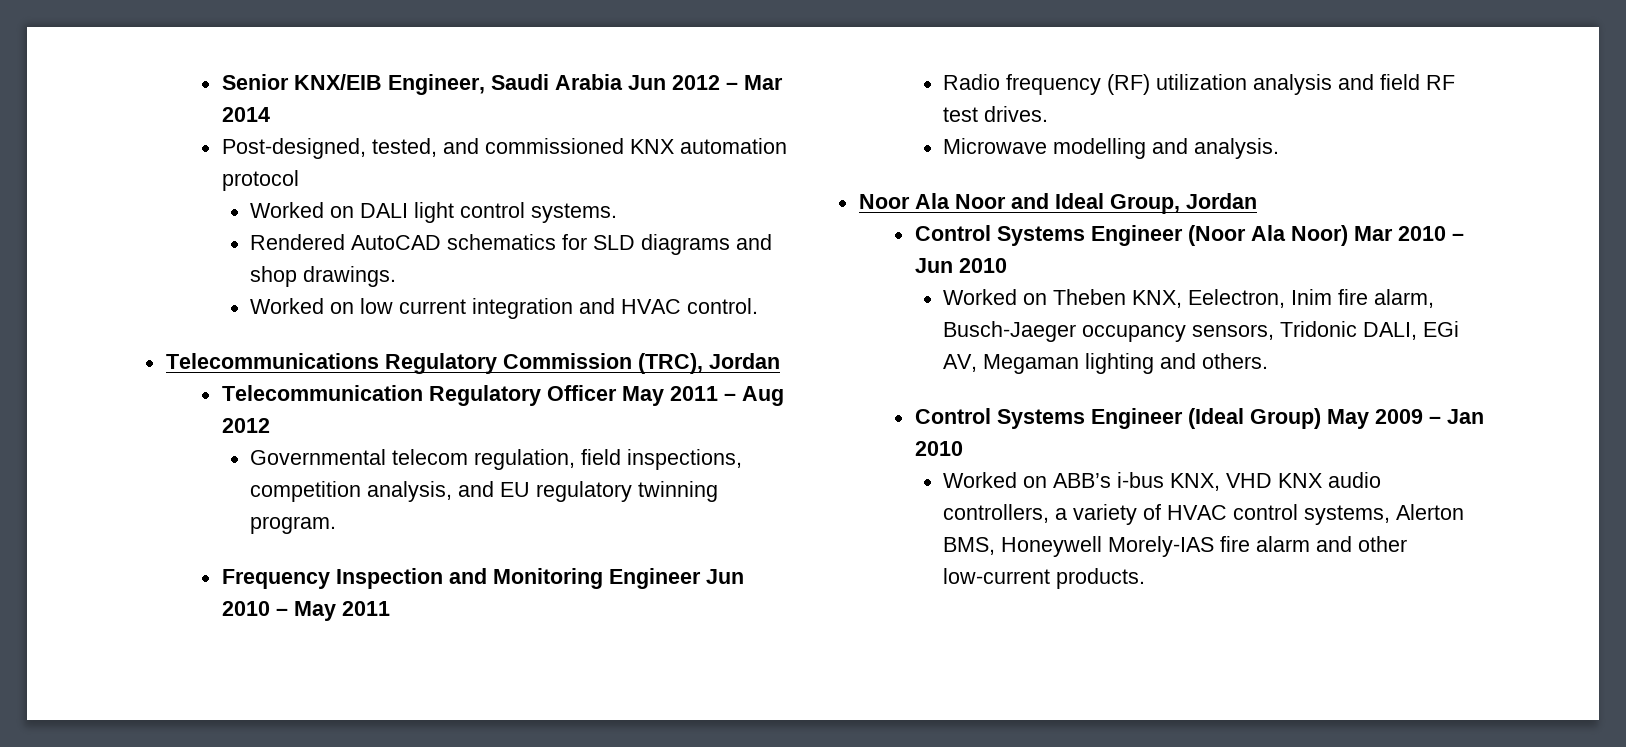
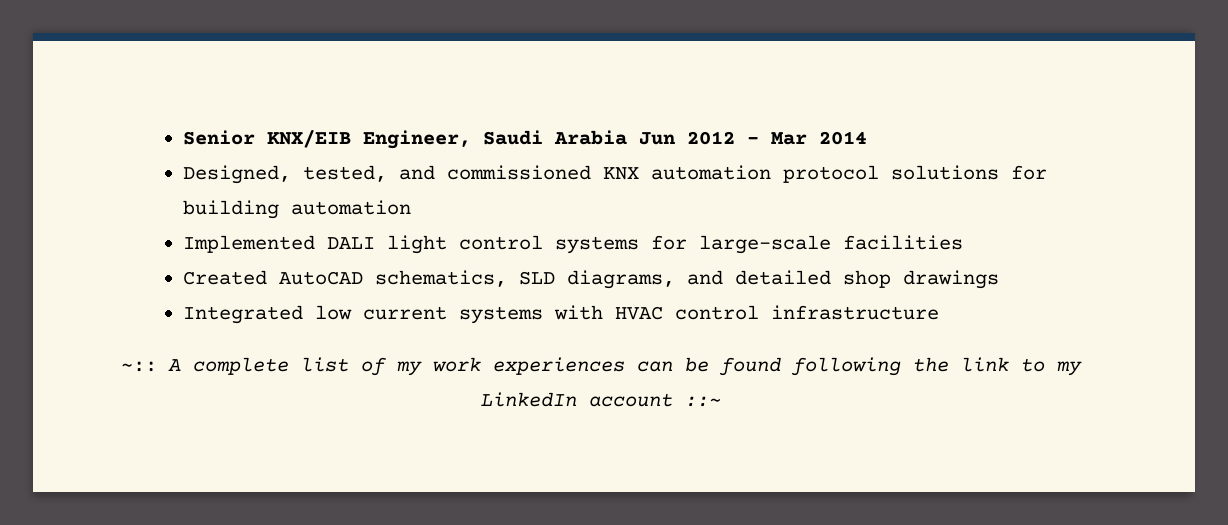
[221,138,366,159] Post-designed, -> [183,165,292,184] Designed,
[249,202,617,223] [249,234,772,255] [249,266,396,287] [249,298,758,319] [165,353,780,374] [221,385,784,406] [221,418,270,433] [249,449,742,470] [249,481,718,502] [249,516,336,534] [221,568,744,589] [221,601,390,621] [942,74,1455,95] [942,106,1048,122] [942,138,1279,159] [858,193,1257,214] [914,225,1464,246] [914,258,1007,273] [942,289,1434,308] [942,321,1459,342] [942,353,1268,374] [914,408,1484,429] [914,441,963,456] [942,472,1381,491] [942,504,1464,525] [942,536,1407,557] [942,568,1145,589] // Worked on DALI light control systems. // Rendered AutoCAD schematics for SLD diagrams and shop drawings. // Worked on low current integration and HVAC control. // Telecommunications Regulatory Commission (TRC), Jordan // Telecommunication Regulatory Officer May 2011 – Aug 2012 // Governmental telecom regulation, field inspections, competition analysis, and EU regulatory twinning program. // Frequency Inspection and Monitoring Engineer Jun 2010 – May 2011 // Radio frequency (RF) utilization analysis and field RF test drives. // Microwave modelling and analysis. // Noor Ala Noor and Ideal Group, Jordan // Control Systems Engineer (Noor Ala Noor) Mar 2010 – Jun 2010 // Worked on Theben KNX, Eelectron, Inim fire alarm, Busch-Jaeger occupancy sensors, Tridonic DALI, EGi AV, Megaman lighting and others. // Control Systems Engineer (Ideal Group) May 2009 – Jan 2010 // Worked on ABB’s i-bus KNX, VHD KNX audio controllers, a variety of HVAC control systems, Alerton BMS, Honeywell Morely-IAS fire alarm and other low-current products. -> [891,165,1048,180] [183,200,412,219] [183,235,964,254] [183,270,1000,289] [183,305,940,324] [120,357,1082,376] [480,392,721,407] solutions for building automation // Implemented DALI light control systems for large-scale facilities // Created AutoCAD schematics, SLD diagrams, and detailed shop drawings // Integrated low current systems with HVAC control infrastructure // ~:: A complete list of my work experiences can be found following the link to my LinkedIn account ::~

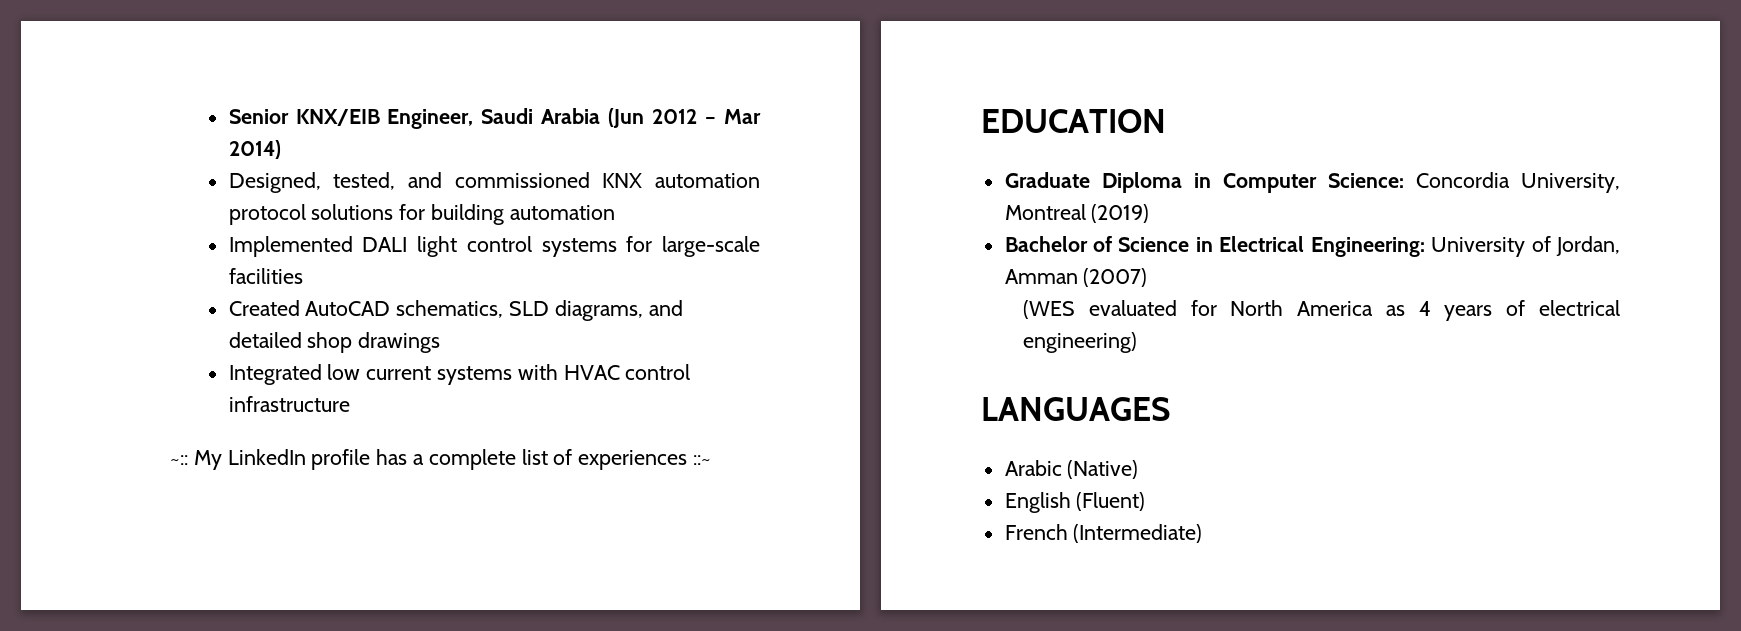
[639,132,676,145] Jun -> [608,108,645,128] (Jun
[819,131,868,145] 2014 -> [228,140,281,159] 2014)
[167,357,1082,376] [480,392,721,407] A complete list of my work experiences can be found following the link to my LinkedIn account ::~ -> [193,449,712,470] [981,109,1166,133] [1004,172,1621,193] [1004,204,1150,223] [1004,236,1620,257] [1004,268,1148,287] [1022,300,1620,321] [1022,332,1137,353] [981,397,1170,421] [1004,460,1139,479] [1004,492,1146,513] [1004,524,1203,543] My LinkedIn profile has a complete list of experiences ::~ // EDUCATION // Graduate Diploma in Computer Science: Concordia University, Montreal (2019) // Bachelor of Science in Electrical Engineering: University of Jordan, Amman (2007) // (WES evaluated for North America as 4 years of electrical engineering) // LANGUAGES // Arabic (Native) // English (Fluent) // French (Intermediate)

